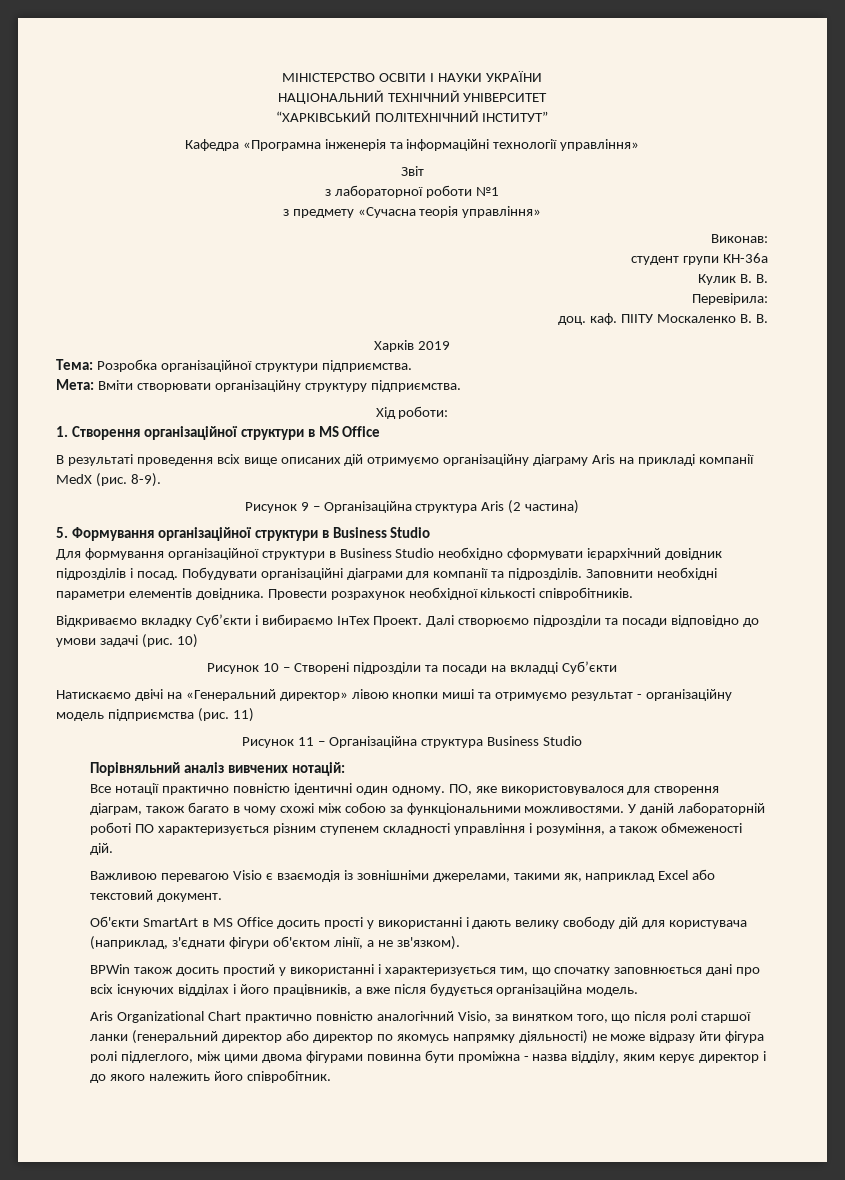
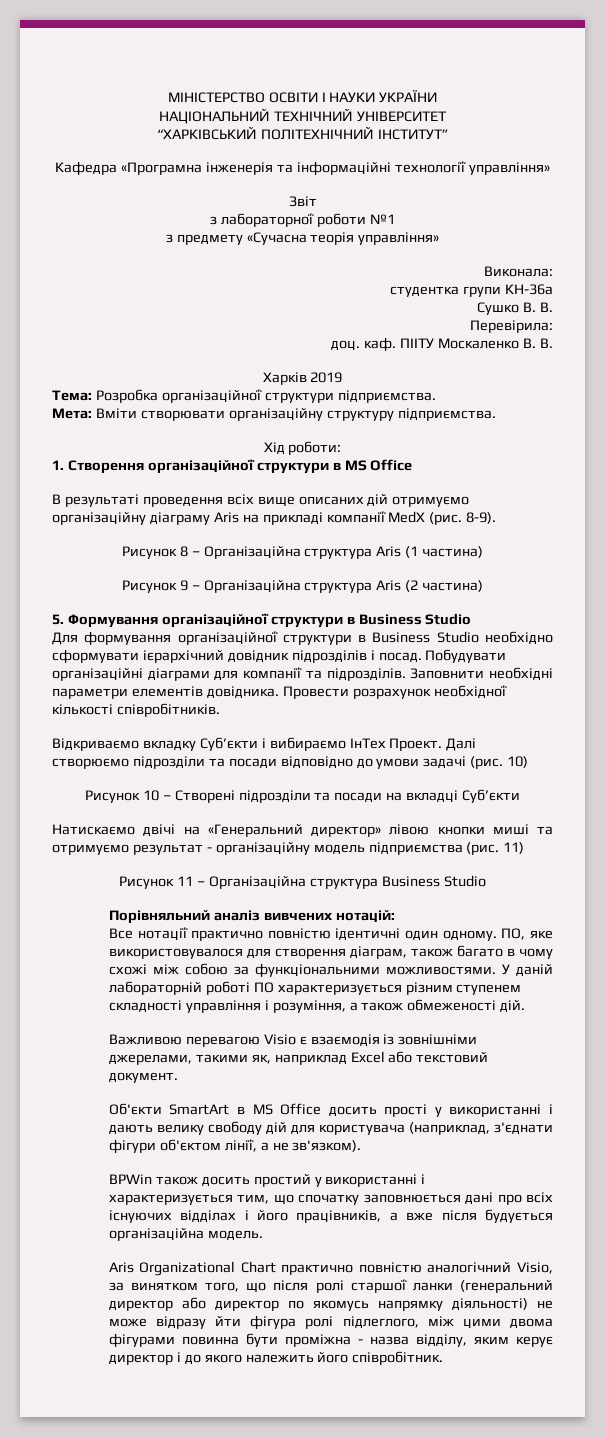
[711,234,768,243] [631,256,680,265] Виконав: // студент -> [484,266,553,277] [390,286,460,297] Виконала: // студентка
[698,274,737,285] Кулик -> [477,302,520,315] Сушко
(161, 480) none -> [121,546,484,559] // Рисунок 8 – Організаційна структура Aris (1 частина)

